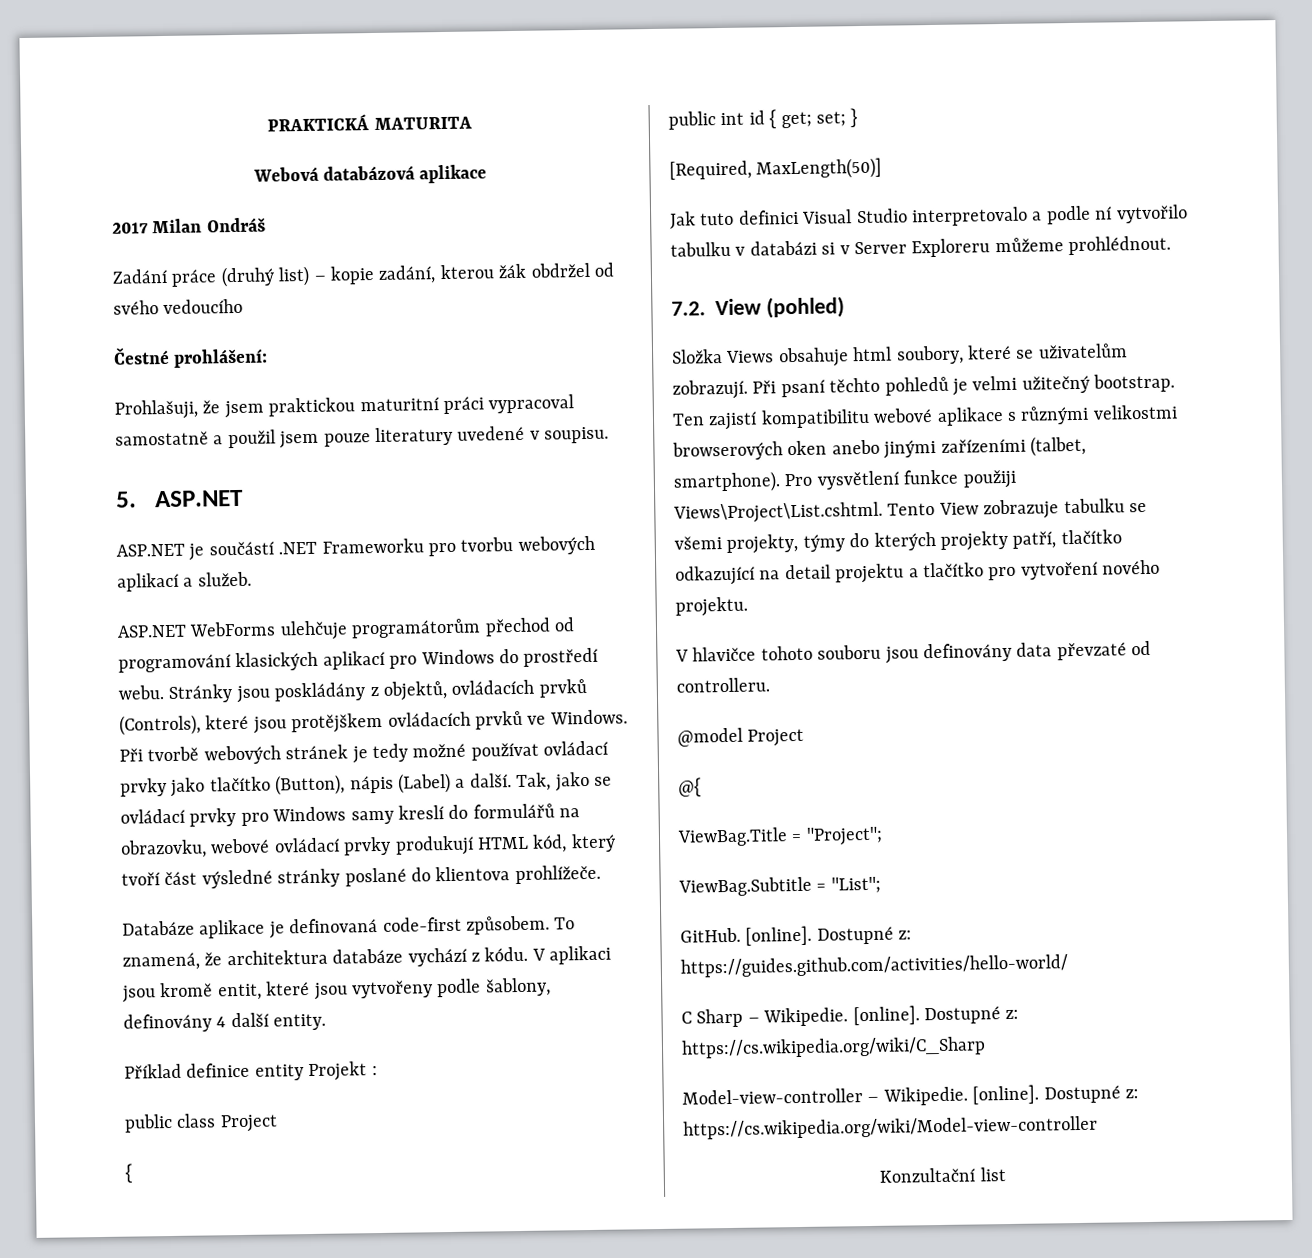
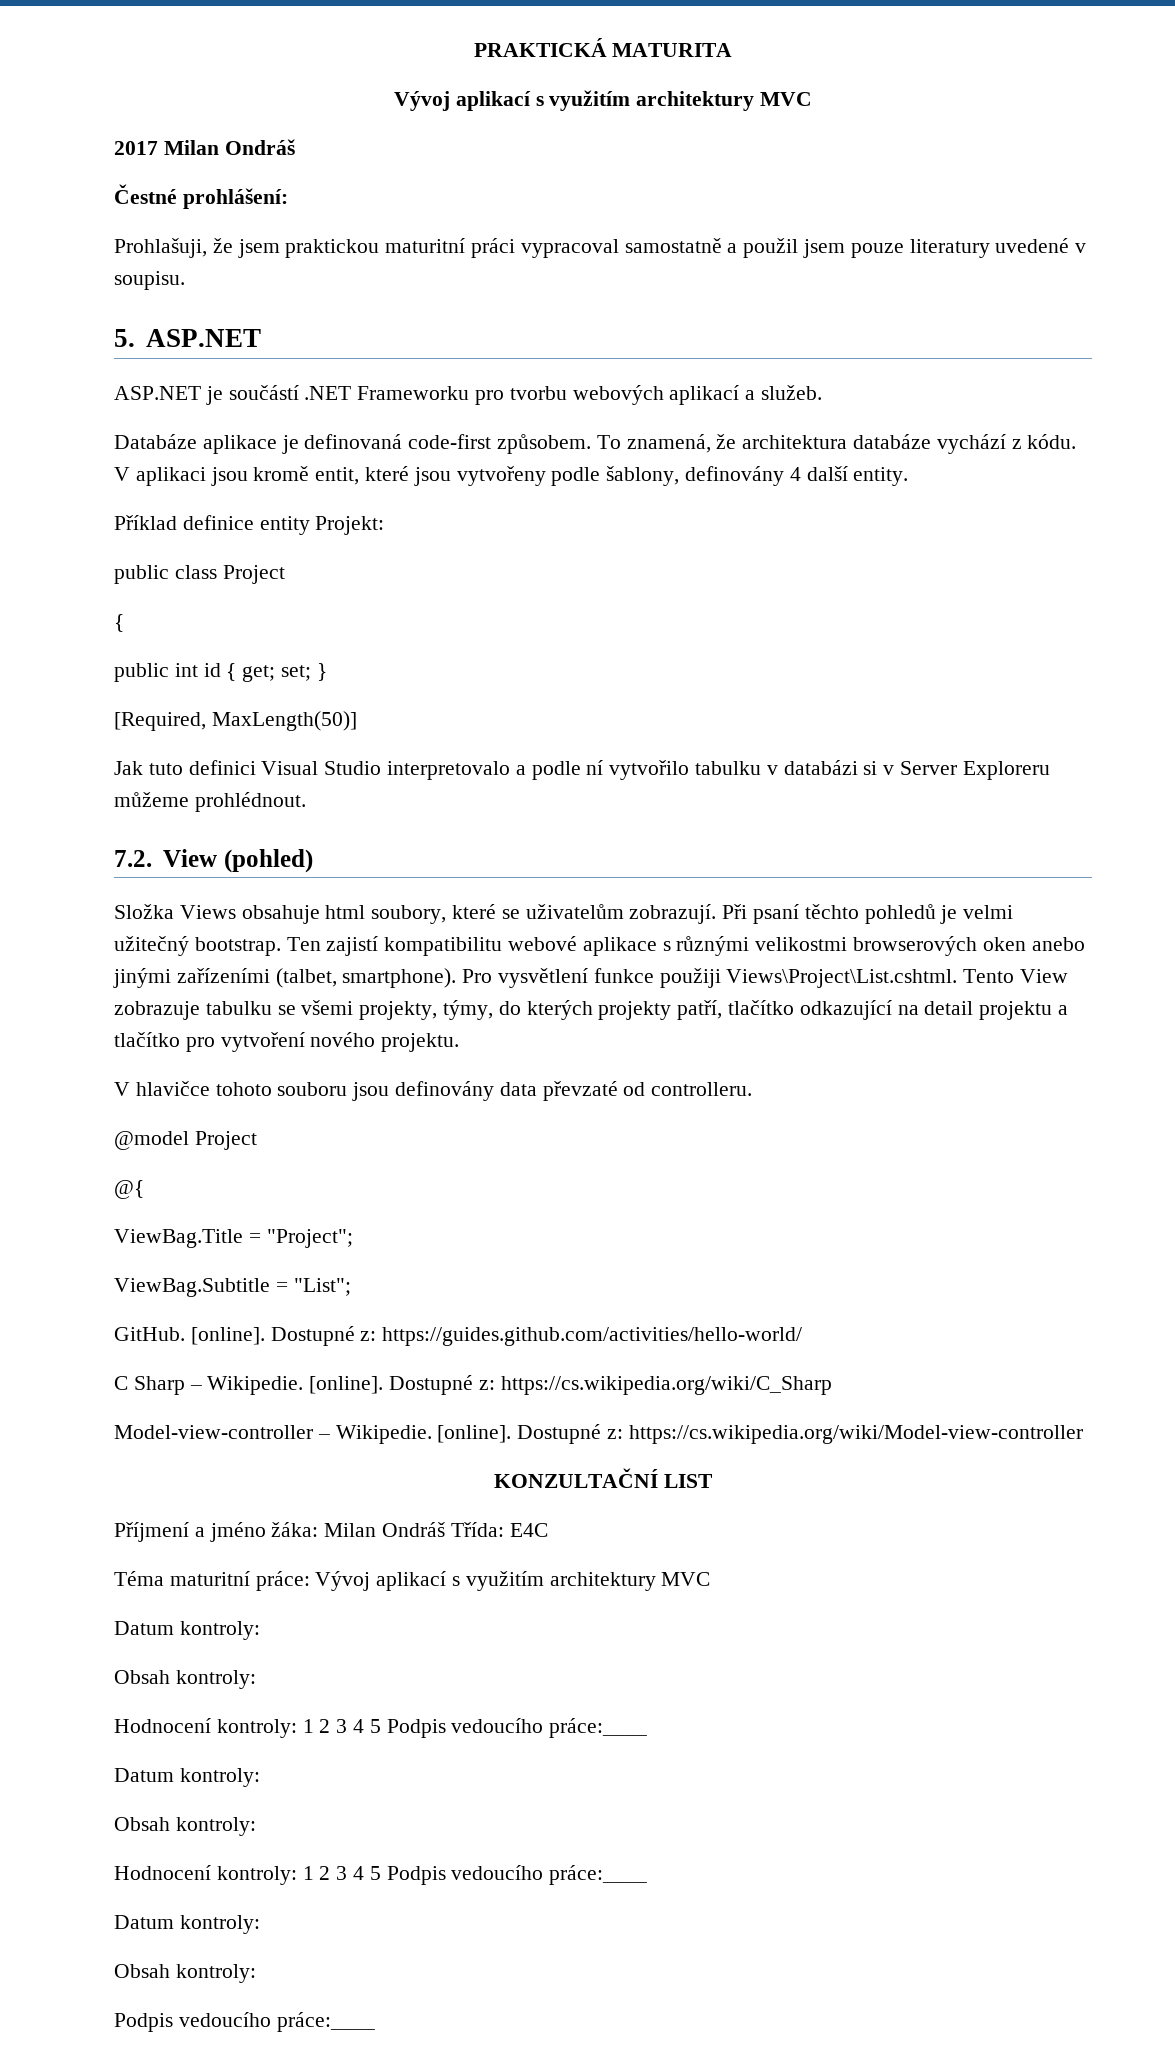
[252,164,488,184] [112,217,266,234] [112,262,614,288] [113,298,244,315] Webová databázová aplikace // 2017 Milan Ondráš // Zadání práce (druhý list) – kopie zadání, kterou žák obdržel od svého vedoucího -> [393,90,813,111] [114,139,295,155] Vývoj aplikací s využitím architektury MVC // 2017 Milan Ondráš
[117,617,575,641] [118,647,599,673] [118,678,587,704] [119,709,628,736] [119,740,609,765] [120,771,612,797] [120,803,581,827] [120,833,616,859] [121,864,601,889] // ASP.NET WebForms ulehčuje programátorům přechod od programování klasických aplikací pro Windows do prostředí webu. Stránky jsou poskládány z objektů, ovládacích prvků (Controls), které jsou protějškem ovládacích prvků ve Windows. Při tvorbě webových stránek je tedy možné používat ovládací prvky jako tlačítko (Button), nápis (Label) a další. Tak, jako se ovládací prvky pro Windows samy kreslí do formulářů na obrazovku, webové ovládací prvky produkují HTML kód, který tvoří část výsledné stránky poslané do klientova prohlížeče. -> (823, 392) none
[308,1061,378,1082] Projekt : -> [315,516,385,535] Projekt:
[802,534,845,552] týmy -> [443,1000,494,1020] týmy,
[879,1167,1006,1183] Konzultační list -> [494,1468,713,1488] [114,1522,548,1542] [114,1571,711,1591] [114,1621,260,1640] [114,1670,256,1689] [114,1718,648,1738] [114,1768,260,1787] [114,1817,256,1836] [114,1865,648,1885] [114,1915,260,1934] [114,1964,256,1983] [114,2012,375,2032] KONZULTAČNÍ LIST // Příjmení a jméno žáka: Milan Ondráš Třída: E4C // Téma maturitní práce: Vývoj aplikací s využitím architektury MVC // Datum kontroly: // Obsah kontroly: // Hodnocení kontroly: 1 2 3 4 5 Podpis vedoucího práce:____ // Datum kontroly: // Obsah kontroly: // Hodnocení kontroly: 1 2 3 4 5 Podpis vedoucího práce:____ // Datum kontroly: // Obsah kontroly: // Podpis vedoucího práce:____

